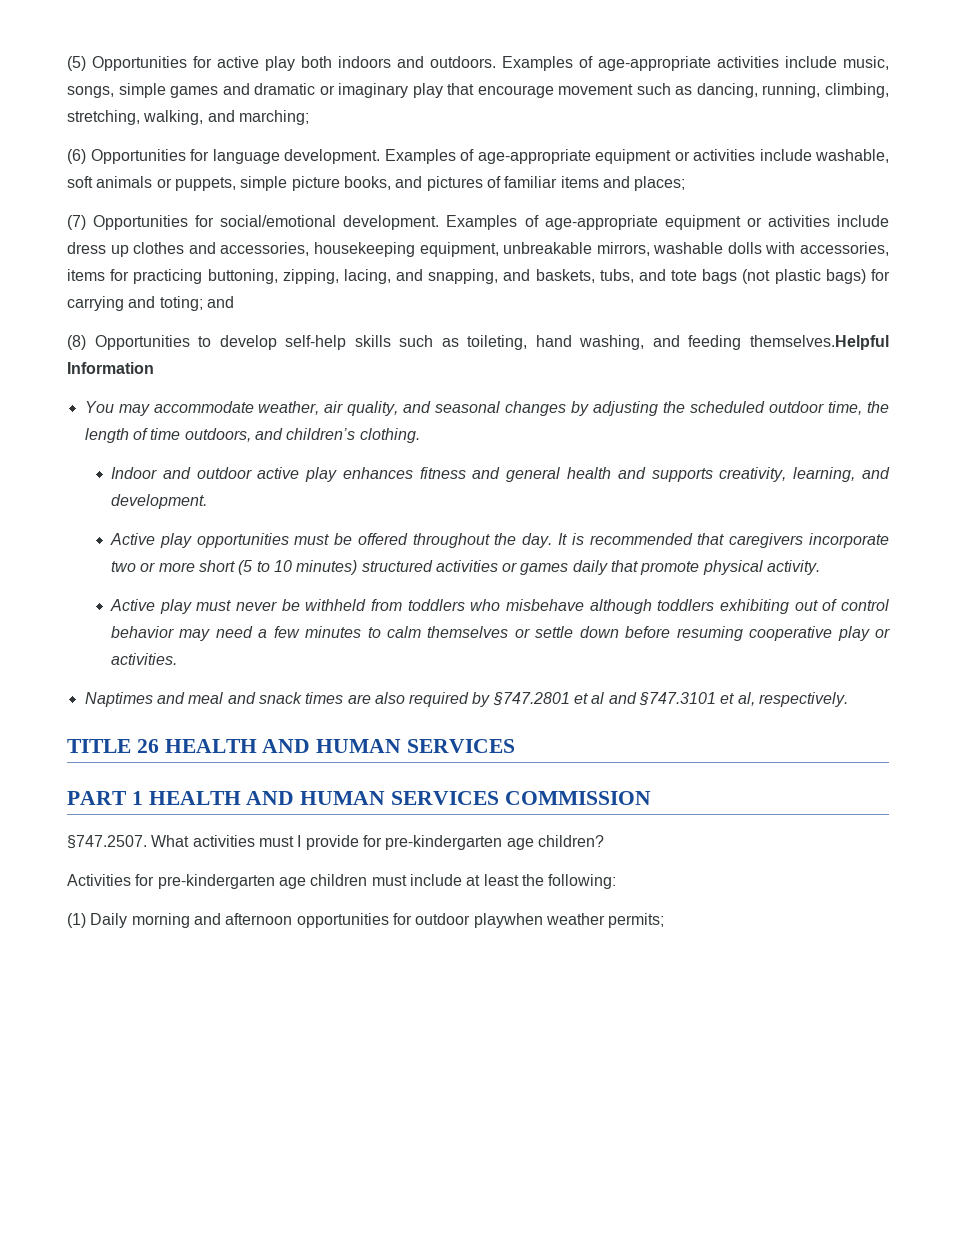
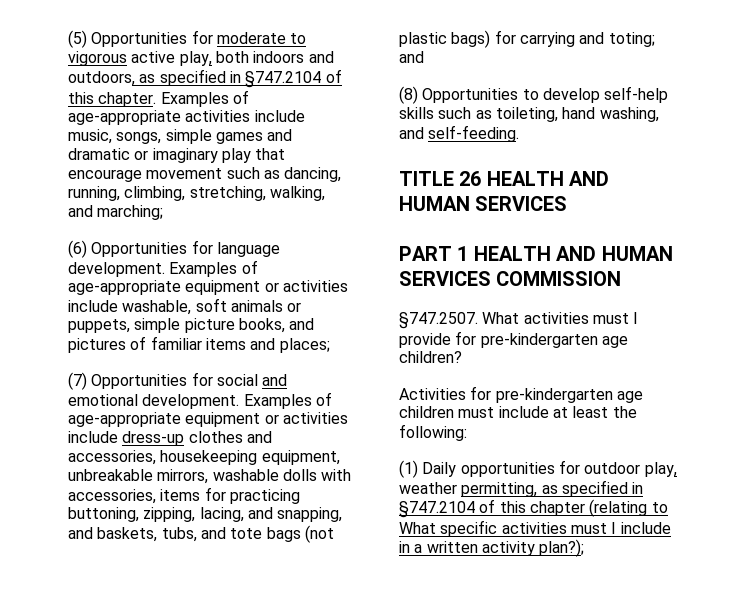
[217,56,496,71] active play both indoors and outdoors. -> [216,32,307,44] [68,51,334,66] [68,69,342,88] [68,92,157,107] moderate to vigorous active play, both indoors and outdoors, as specified in §747.2104 of this chapter.
[220,215,890,230] [67,242,129,257] social/emotional development. Examples of age-appropriate equipment or activities include dress up -> [216,374,288,386] [68,392,332,409] [68,412,348,427] [68,431,185,446] social and emotional development. Examples of age-appropriate equipment or activities include dress-up
[688,335,890,350] [67,362,154,374] [84,401,890,416] [84,428,420,443] [110,467,890,482] [110,494,207,509] [109,533,889,548] [110,560,821,575] [109,599,890,614] [110,626,890,641] [110,653,177,665] [84,692,849,707] feeding themselves.Helpful Information // You may accommodate weather, air quality, and seasonal changes by adjusting the scheduled outdoor time, the length of time outdoors, and children’s clothing. // Indoor and outdoor active play enhances fitness and general health and supports creativity, learning, and development. // Active play opportunities must be offered throughout the day. It is recommended that caregivers incorporate two or more short (5 to 10 minutes) structured activities or games daily that promote physical activity. // Active play must never be withheld from toddlers who misbehave although toddlers exhibiting out of control behavior may need a few minutes to calm themselves or settle down before resuming cooperative play or activities. // Naptimes and meal and snack times are also required by §747.2801 et al and §747.3101 et al, respectively. -> [428,125,520,142] self-feeding.
[131,913,665,928] morning and afternoon opportunities for outdoor playwhen weather permits; -> [460,460,677,477] [399,480,644,497] [399,499,668,518] [399,520,671,537] [399,539,585,557] opportunities for outdoor play, weather permitting, as specified in §747.2104 of this chapter (relating to What specific activities must I include in a written activity plan?);

